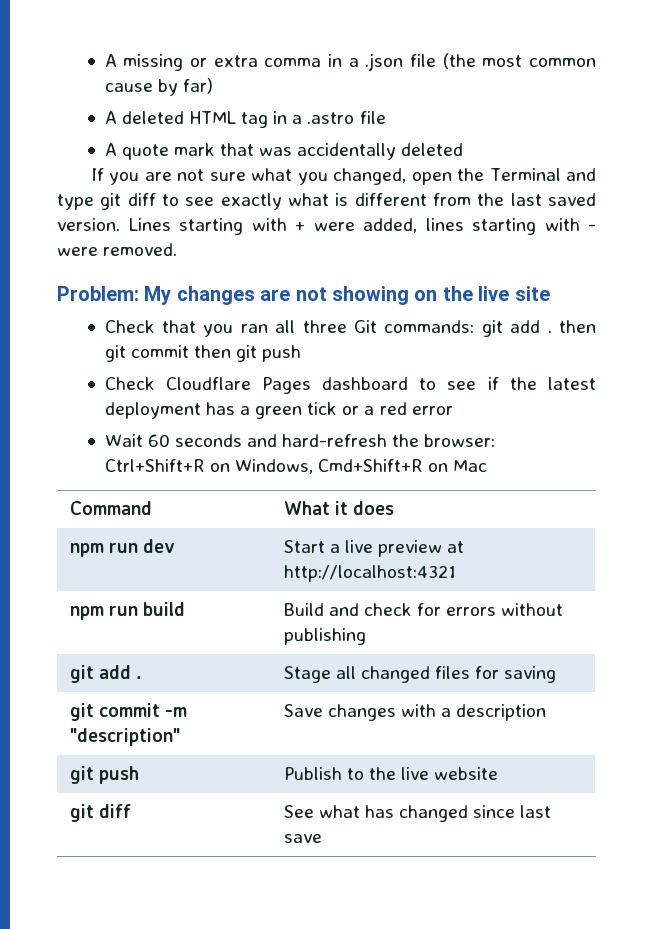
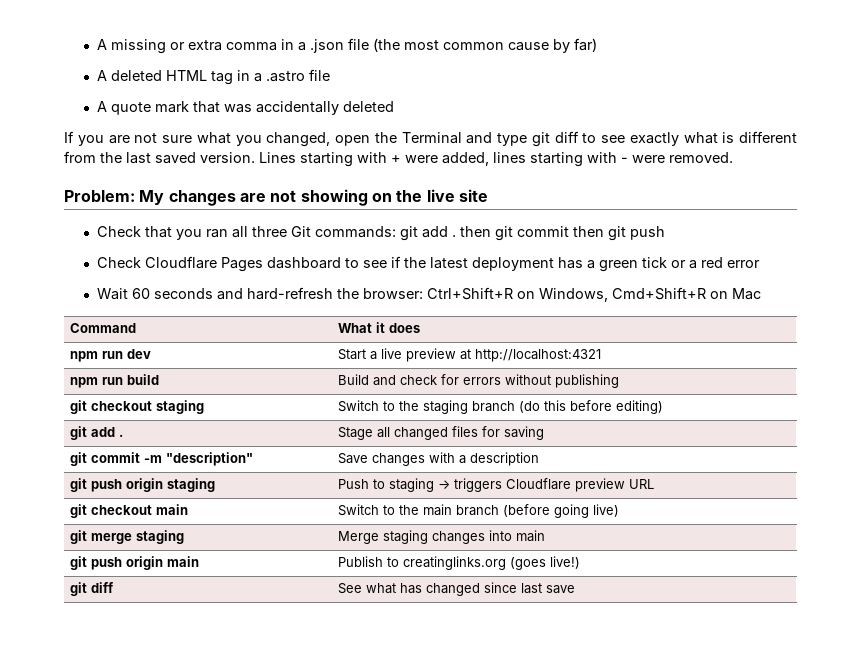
(366, 636) none -> [70,400,205,414] [338,400,664,414] // git checkout staging | Switch to the staging branch (do this before editing)
(139, 775) none -> [126,478,216,492] [338,478,655,492] [70,504,189,518] [338,504,620,518] [70,530,185,544] [338,530,546,544] [70,556,200,570] origin staging | Push to staging → triggers Cloudflare preview URL // git checkout main | Switch to the main branch (before going live) // git merge staging | Merge staging changes into main // git push origin main
[369,767,499,780] the live website -> [403,556,581,570] creatinglinks.org (goes live!)

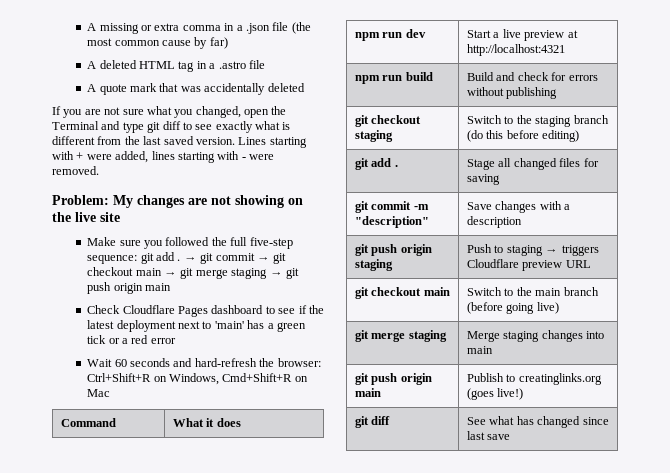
[96,226,665,241] Check that you ran all three Git commands: git add . then git commit then git push -> [87,237,293,249] [87,252,287,264] [87,267,299,279] [87,282,172,294] Make sure you followed the full five-step sequence: git add . → git commit → git checkout main → git merge staging → git push origin main
(554, 264) none -> [178,321,244,329] next to 'main'

